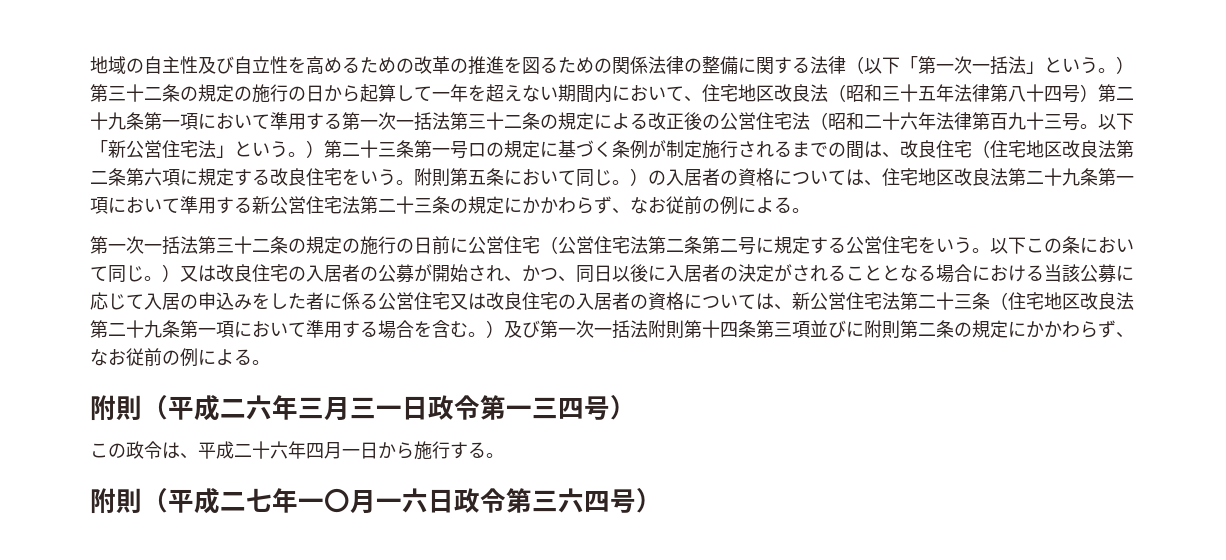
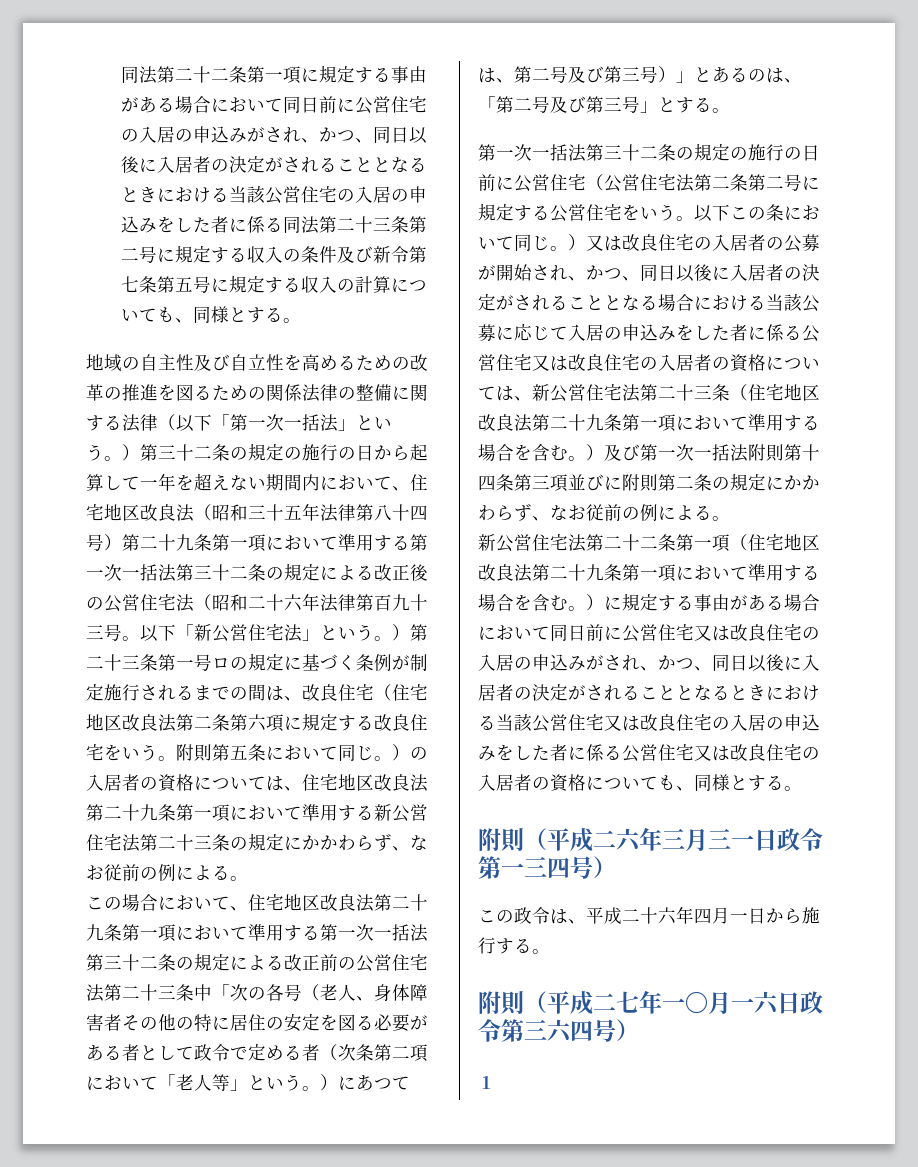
(90, 65) none -> [120,65,427,84] [120,96,427,114] [120,126,427,144] [120,155,427,173] [120,186,427,204] [120,216,427,234] [120,245,427,263] [120,275,427,293] [120,306,301,323] 同法第二十二条第一項に規定する事由がある場合において同日前に公営住宅の入居の申込みがされ、かつ、同日以後に入居者の決定がされることとなるときにおける当該公営住宅の入居の申込みをした者に係る同法第二十三条第二号に規定する収入の条件及び新令第七条第五号に規定する収入の計算についても、同様とする。 //
(810, 210) none -> [86,894,428,912] [86,924,428,942] [86,953,428,972] [86,984,428,1002] [86,1013,428,1032] [86,1043,428,1062] [86,1074,410,1091] [478,66,802,83] [478,96,730,113] // この場合において、住宅地区改良法第二十九条第一項において準用する第一次一括法第三十二条の規定による改正前の公営住宅法第二十三条中「次の各号（老人、身体障害者その他の特に居住の安定を図る必要がある者として政令で定める者（次条第二項において「老人等」という。）にあつては、第二号及び第三号）」とあるのは、「第二号及び第三号」とする。
(270, 362) none -> [478,534,820,552] [478,564,820,582] [478,593,820,611] [478,624,820,642] [478,654,820,672] [478,683,820,701] [478,714,820,732] [478,744,820,762] [478,774,802,792] // 新公営住宅法第二十二条第一項（住宅地区改良法第二十九条第一項において準用する場合を含む。）に規定する事由がある場合において同日前に公営住宅又は改良住宅の入居の申込みがされ、かつ、同日以後に入居者の決定がされることとなるときにおける当該公営住宅又は改良住宅の入居の申込みをした者に係る公営住宅又は改良住宅の入居者の資格についても、同様とする。
(662, 500) none -> [478,1076,495,1089] // １

